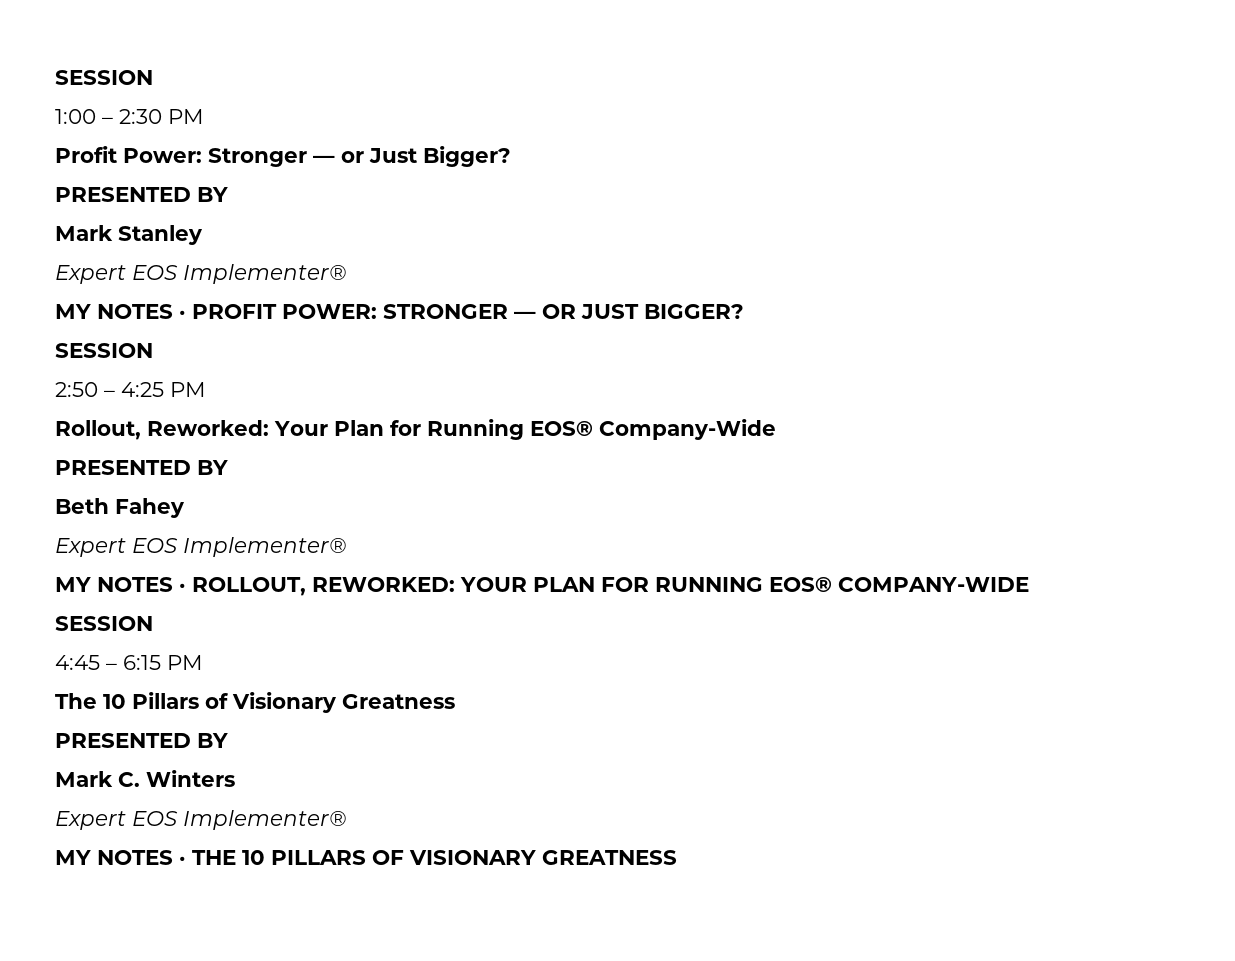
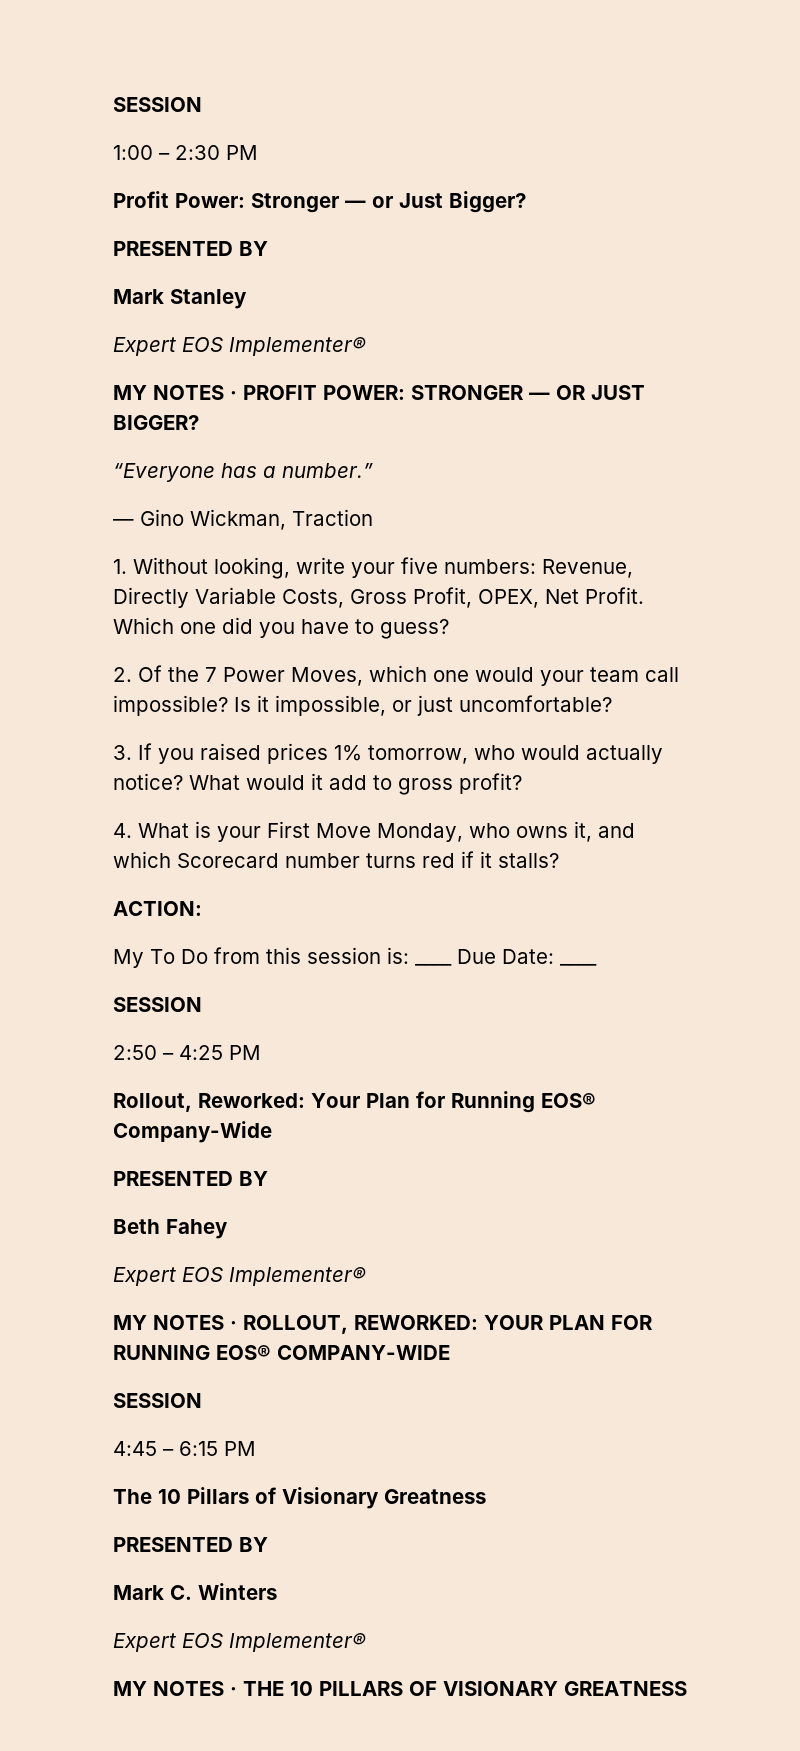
(744, 311) none -> [113,463,373,482] [113,509,373,530] [113,557,633,579] [113,587,644,608] [113,617,449,639] [113,665,679,686] [113,695,612,716] [113,743,663,764] [113,773,522,795] [113,821,635,842] [113,851,559,868] [113,901,202,916] [113,947,409,968] [415,964,452,966] [457,949,554,964] [560,964,597,966] // “Everyone has a number.” // — Gino Wickman, Traction // 1. Without looking, write your five numbers: Revenue, Directly Variable Costs, Gross Profit, OPEX, Net Profit. Which one did you have to guess? // 2. Of the 7 Power Moves, which one would your team call impossible? Is it impossible, or just uncomfortable? // 3. If you raised prices 1% tomorrow, who would actually notice? What would it add to gross profit? // 4. What is your First Move Monday, who owns it, and which Scorecard number turns red if it stalls? // ACTION: // My To Do from this session is: ____ Due Date: ____

